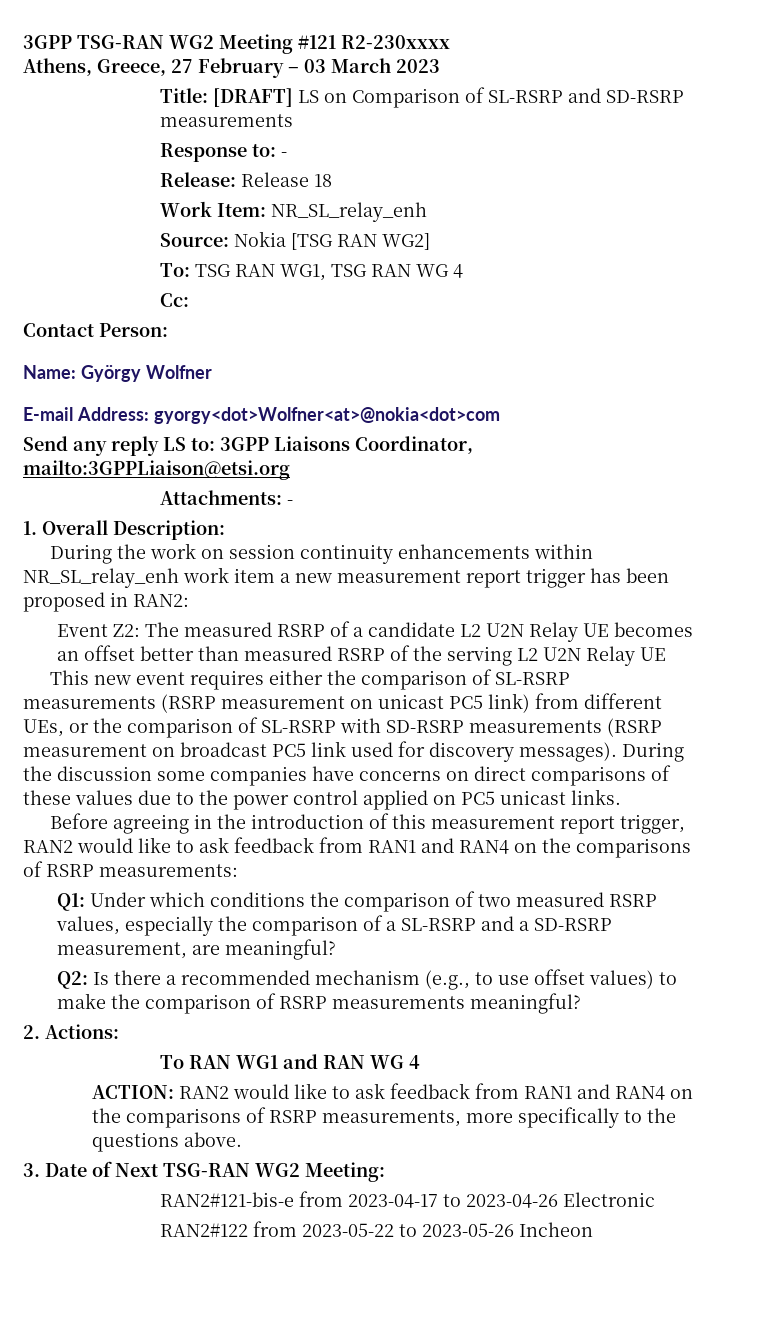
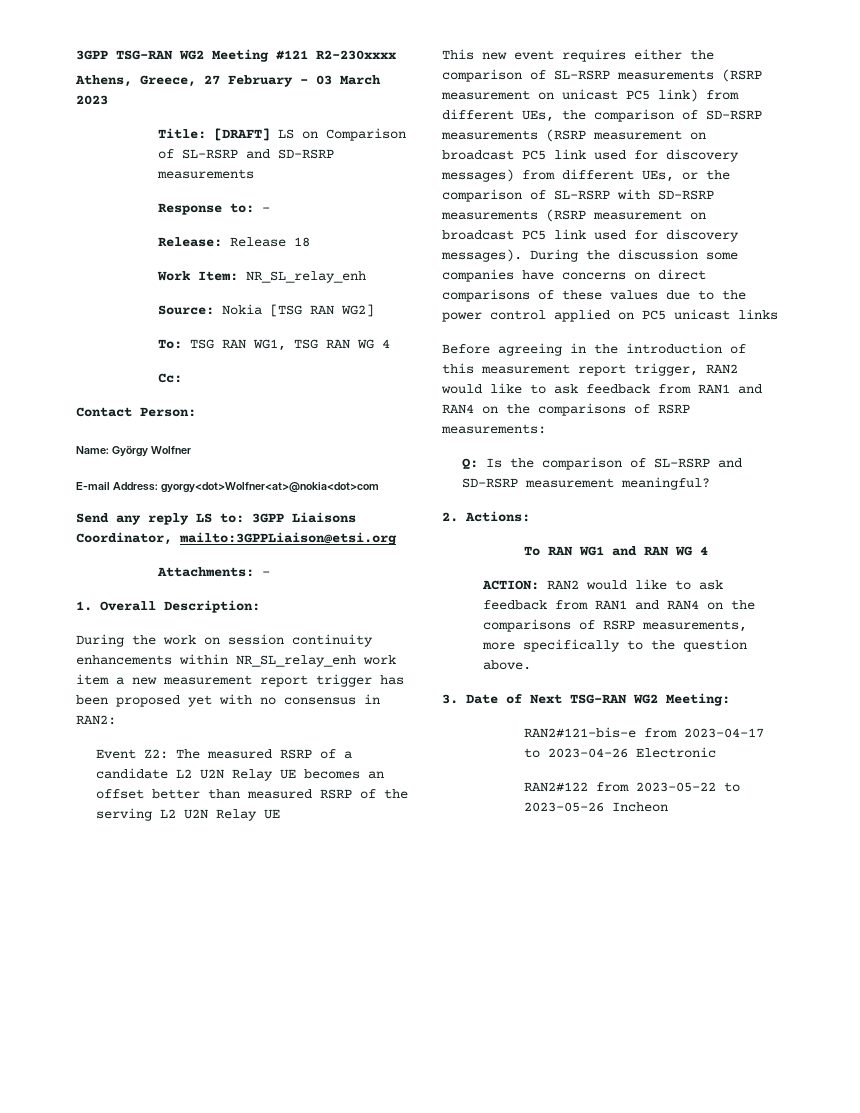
(105, 602) none -> [188,694,356,707] yet with no consensus
(64, 728) none -> [562,109,762,122] [441,129,706,142] [442,149,739,162] [441,169,674,182] the comparison of SD-RSRP measurements (RSRP measurement on broadcast PC5 link used for discovery messages) from different UEs,
[571,789,621,805] links. -> [738,309,778,320] links
[57,891,658,912] [56,915,613,936] [57,939,337,960] [57,969,678,990] [57,993,466,1014] Q1: Under which conditions the comparison of two measured RSRP values, especially the comparison of a SL-RSRP and a SD-RSRP measurement, are meaningful? // Q2: Is there a recommended mechanism (e.g., to use offset values) to make the comparison of RSRP measurements -> [462,457,743,470] [462,478,615,488] Q: Is the comparison of SL-RSRP and SD-RSRP measurement
[91,1132,179,1152] questions -> [682,639,747,652] question

